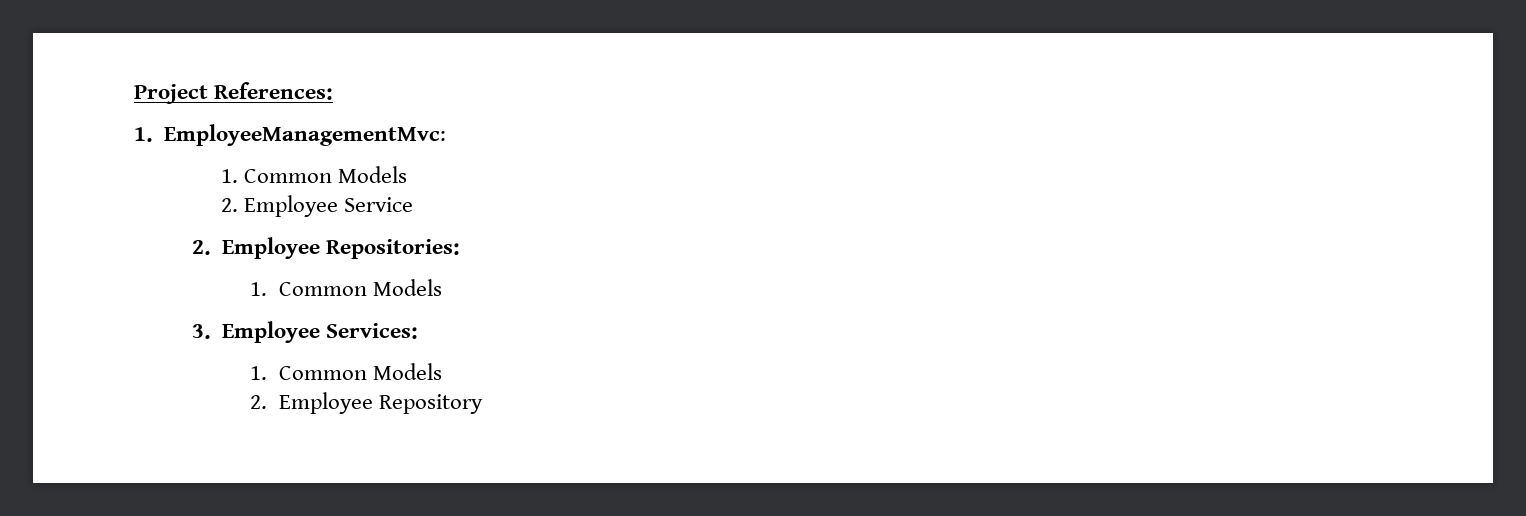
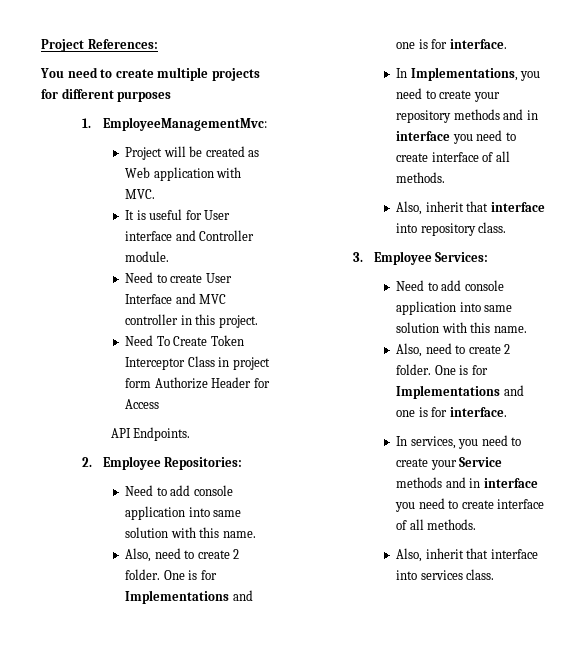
[134,124,447,146] [221,166,408,183] [221,195,414,217] [192,237,461,259] [250,279,443,296] [192,321,419,343] [250,363,443,380] [250,392,484,414] 1. EmployeeManagementMvc: // 1. Common Models // 2. Employee Service // 2. Employee Repositories: // 1. Common Models // 3. Employee Services: // 1. Common Models // 2. Employee Repository -> [40,67,260,81] [41,88,172,102] [82,117,267,131] [125,146,260,160] [125,167,242,181] [125,189,156,199] [125,209,231,220] [125,230,255,241] [125,251,170,262] [125,272,232,283] [125,293,227,304] [125,314,258,328] [125,335,244,346] [125,356,270,370] [125,377,270,389] [125,399,160,409] [110,427,191,441] [82,456,243,470] [125,485,233,496] [125,506,242,520] [125,527,256,538] [125,548,240,562] [125,569,217,580] [125,590,253,604] [396,39,507,49] [396,67,541,81] [396,88,500,102] [396,109,538,123] [396,130,516,144] [396,151,510,162] [396,172,446,183] [396,201,545,215] [396,222,507,236] [353,251,489,265] [396,280,504,291] [396,301,513,315] [396,322,527,333] [396,343,511,357] [396,364,488,375] [396,385,524,399] [396,407,507,417] [396,435,522,449] [396,457,503,470] [396,477,538,488] [395,498,545,512] [396,519,477,530] [396,548,538,562] [396,569,495,580] You need to create multiple projects for different purposes // 1. EmployeeManagementMvc: // Project will be created as Web application with MVC. // It is useful for User interface and Controller module. // Need to create User Interface and MVC controller in this project. // Need To Create Token Interceptor Class in project form Authorize Header for Access // API Endpoints. // 2. Employee Repositories: // Need to add console application into same solution with this name. // Also, need to create 2 folder. One is for Implementations and one is for interface. // In Implementations, you need to create your repository methods and in interface you need to create interface of all methods. // Also, inherit that interface into repository class. // 3. Employee Services: // Need to add console application into same solution with this name. // Also, need to create 2 folder. One is for Implementations and one is for interface. // In services, you need to create your Service methods and in interface you need to create interface of all methods. // Also, inherit that interface into services class.

